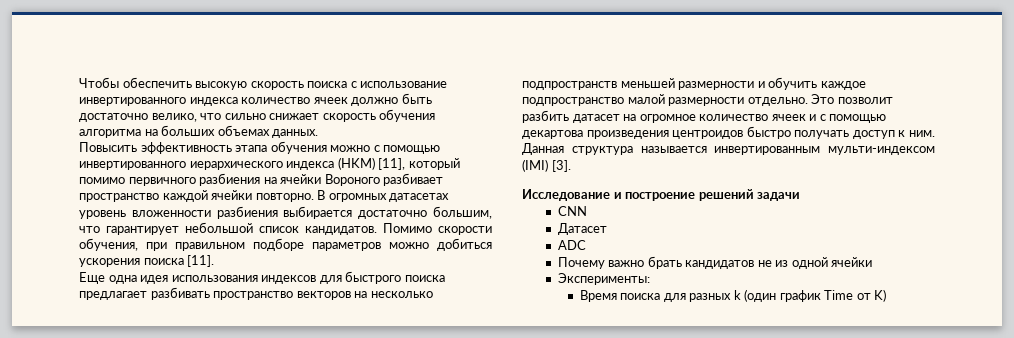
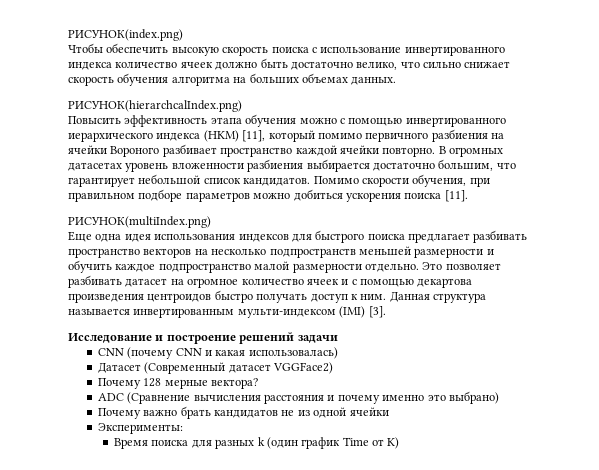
(79, 82) none -> [68,29,183,41] РИСУНОК(index.png) //
(319, 133) none -> [68,100,242,112] // РИСУНОК(hierarchcalIndex.png)
(215, 261) none -> [68,216,211,228] // РИСУНОК(multiIndex.png)
[837,97,893,104] [522,110,569,123] позволит разбить -> [445,263,501,270] [68,275,122,288] позволяет разбивать
[557,223,607,235] [557,240,586,250] // Датасет // ADC -> [127,347,338,359] [97,362,334,374] [97,378,259,389] [97,391,499,404] (почему CNN и какая использовалась) // Датасет (Современный датасет VGGFace2) // Почему 128 мерные вектора? // ADC (Сравнение вычисления расстояния и почему именно это выбрано)

